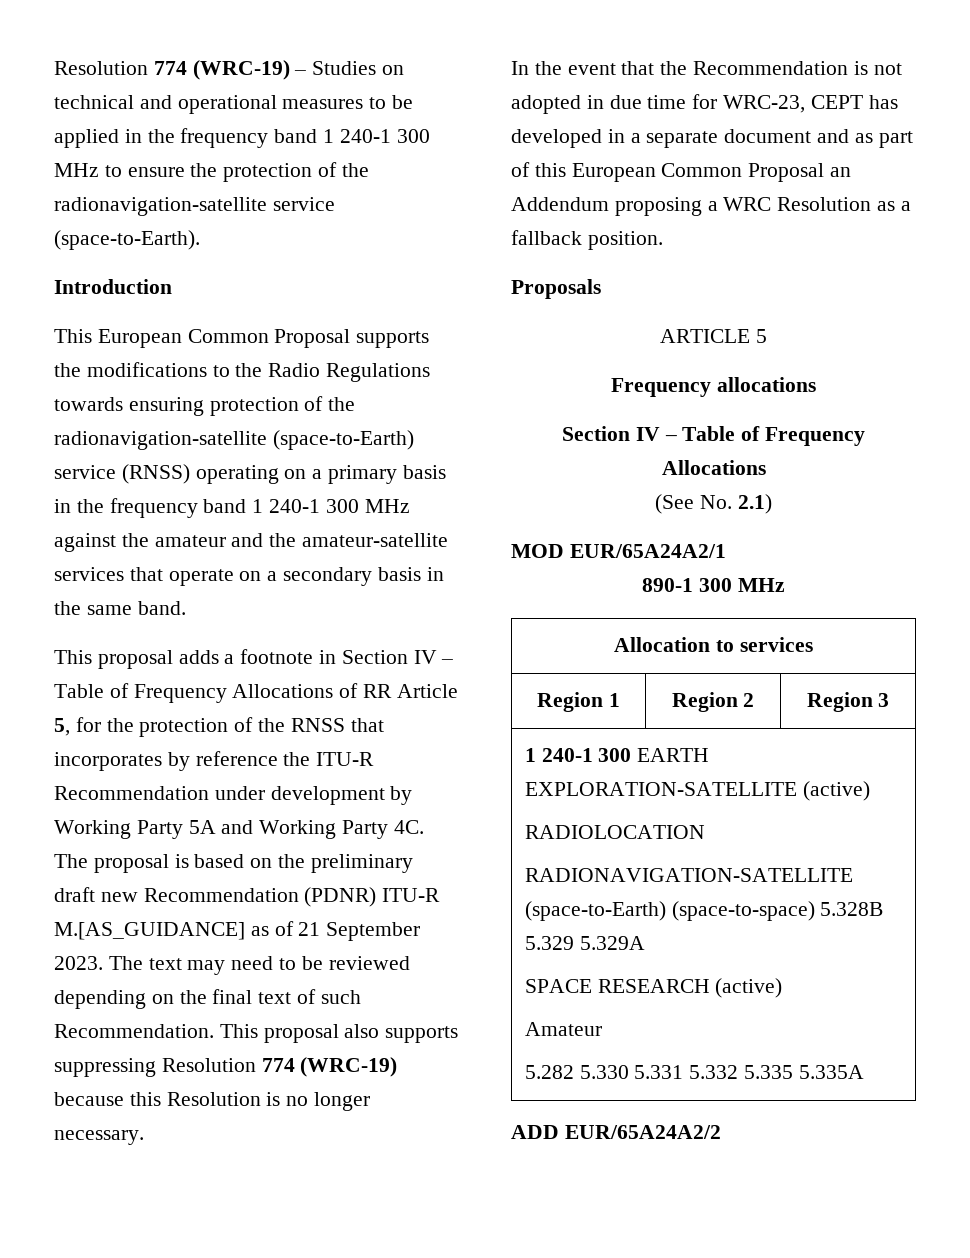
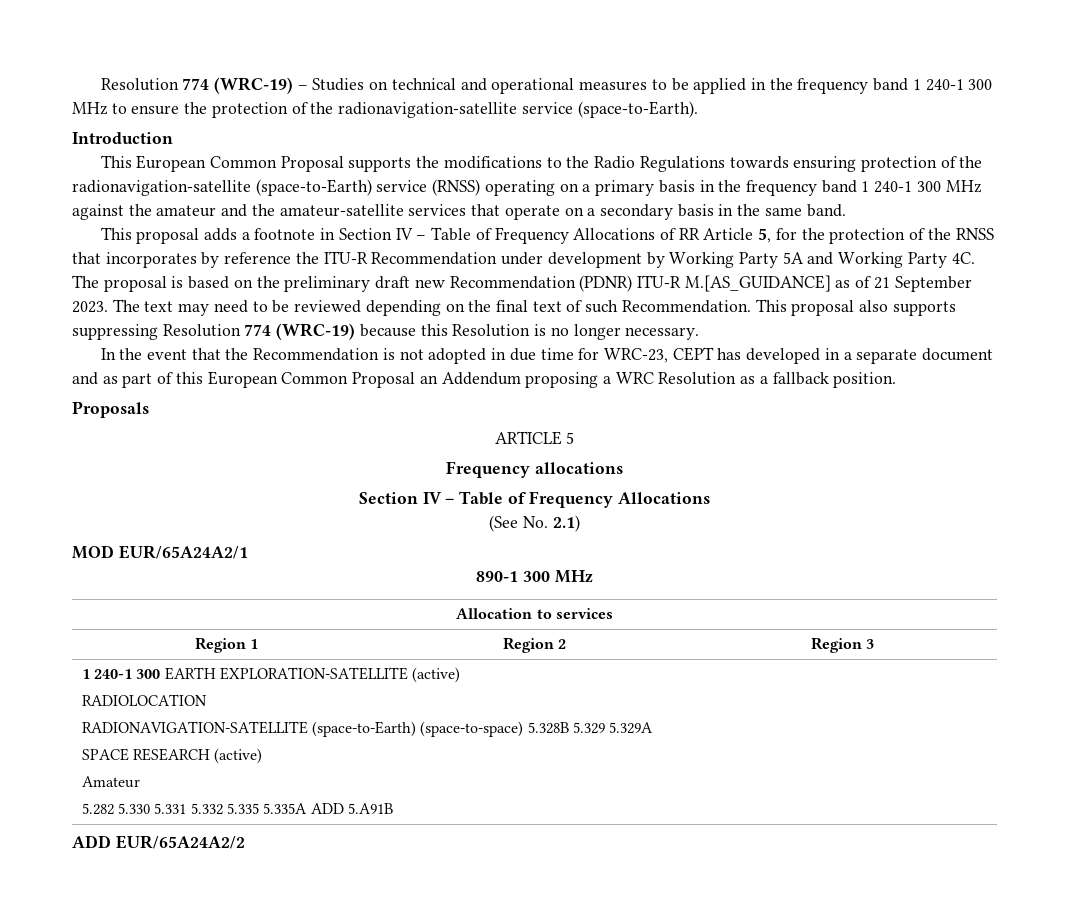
(864, 1072) none -> [310,803,394,814] ADD 5.A91B

